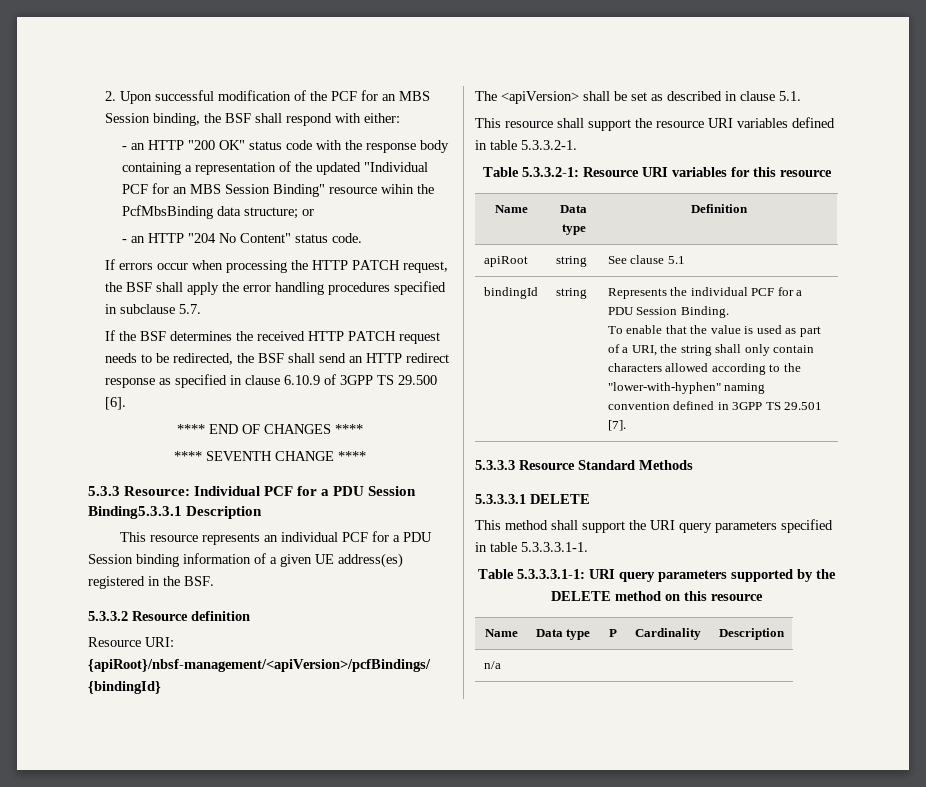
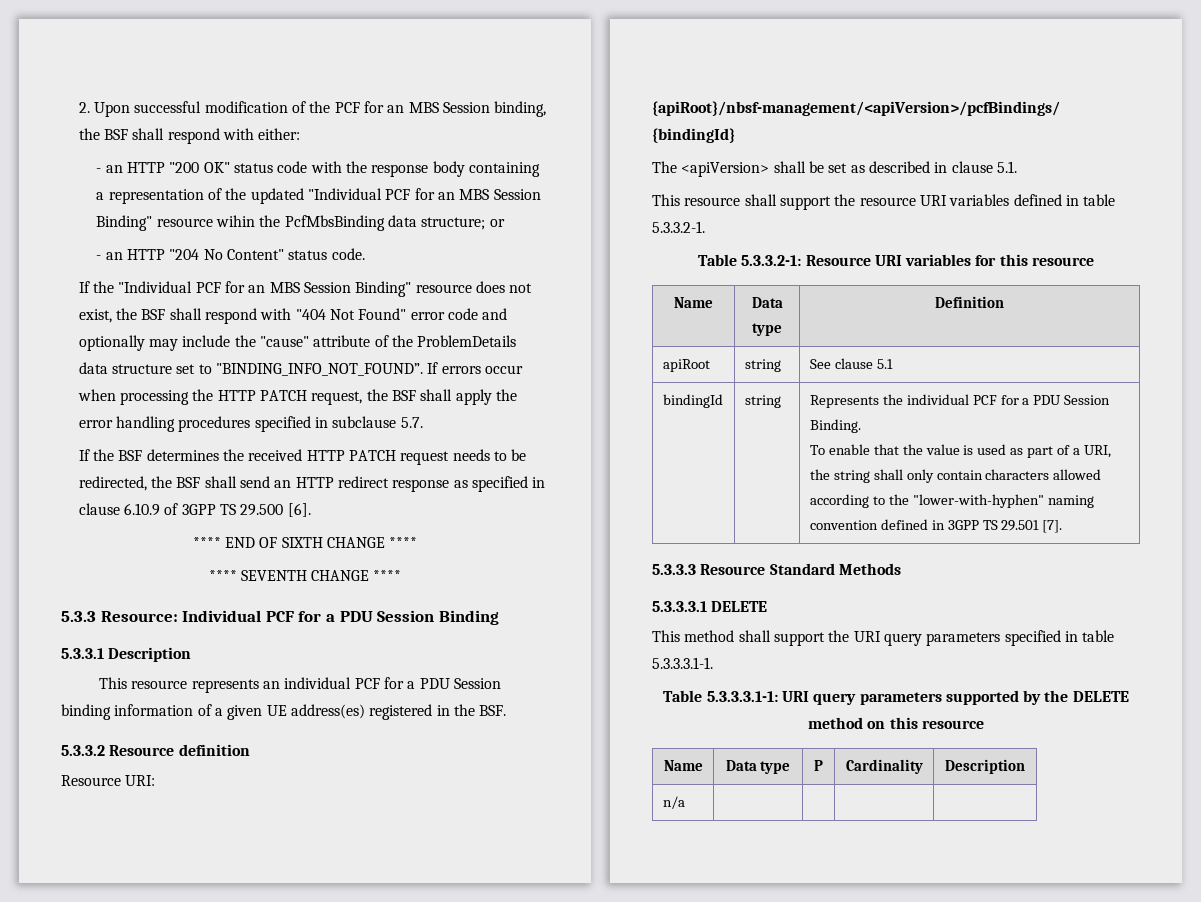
(116, 264) none -> [93,281,533,297] [78,308,508,324] [78,335,517,351] [78,362,439,376] the "Individual PCF for an MBS Session Binding" resource does not exist, the BSF shall respond with "404 Not Found" error code and optionally may include the "cause" attribute of the ProblemDetails data structure set to "BINDING_INFO_NOT_FOUND”. If
[263,424,331,434] CHANGES -> [281,537,385,548] SIXTH CHANGE
[88,506,182,519] Binding5.3.3.1 -> [438,610,499,625] [61,648,104,659] Binding // 5.3.3.1

